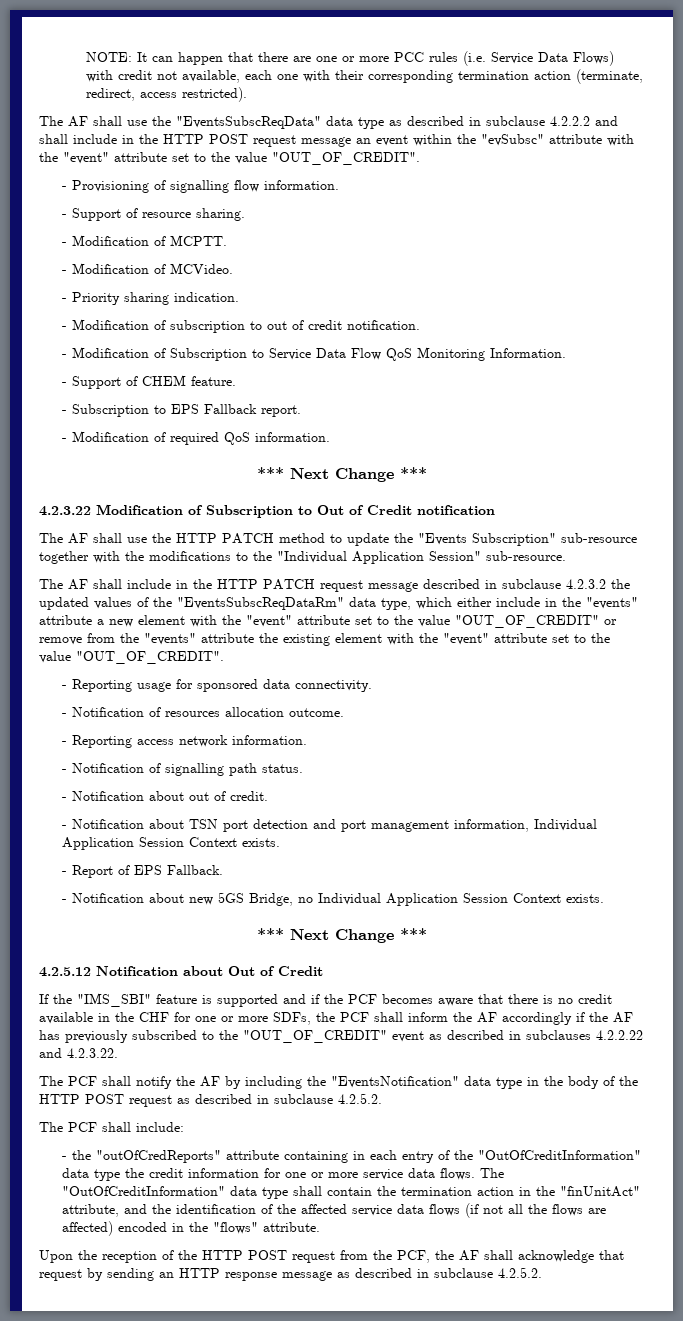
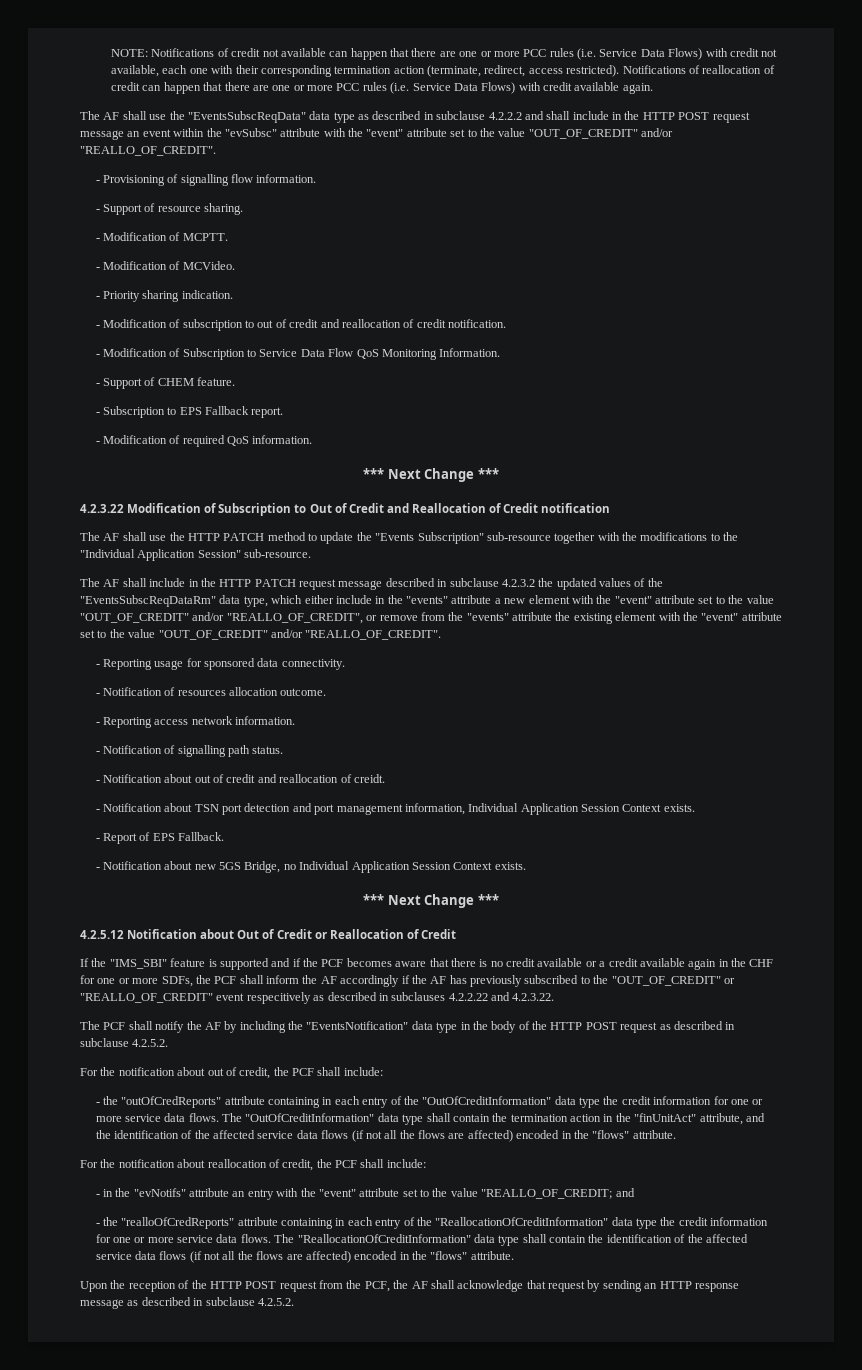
[136,52,147,62] It -> [151,48,326,57] Notifications of credit not available
(247, 94) none -> [622,65,775,74] [111,82,653,94] Notifications of reallocation of credit can happen that there are one or more PCC rules (i.e. Service Data Flows) with credit available again.
[272,152,420,165] "OUT_OF_CREDIT". -> [528,128,673,139] [80,146,216,156] "OUT_OF_CREDIT" and/or "REALLO_OF_CREDIT".
(343, 325) none -> [320,319,446,328] and reallocation of credit
(412, 510) none -> [386,503,539,513] and Reallocation of Credit
(599, 621) none -> [192,612,363,624] and/or "REALLO_OF_CREDIT",
[76,651,224,664] "OUT_OF_CREDIT". -> [158,629,442,640] "OUT_OF_CREDIT" and/or "REALLO_OF_CREDIT".
[230,791,269,801] credit. -> [226,774,385,783] credit and reallocation of creidt.
(323, 971) none -> [314,929,456,939] or Reallocation of Credit
(93, 1018) none -> [585,958,717,970] or a credit available again
[392,1031,424,1042] event -> [723,978,735,984] [80,992,311,1004] or "REALLO_OF_CREDIT" event respecitively
[39,1122,63,1132] The -> [80,1067,289,1079] For the notification about out of credit, the
(321, 1227) none -> [80,1159,426,1171] [95,1188,635,1200] [95,1217,769,1229] [95,1234,748,1246] [95,1251,514,1263] // For the notification about reallocation of credit, the PCF shall include: // - in the "evNotifs" attribute an entry with the "event" attribute set to the value "REALLO_OF_CREDIT; and // - the "realloOfCredReports" attribute containing in each entry of the "ReallocationOfCreditInformation" data type the credit information for one or more service data flows. The "ReallocationOfCreditInformation" data type shall contain the identification of the affected service data flows (if not all the flows are affected) encoded in the "flows" attribute.

